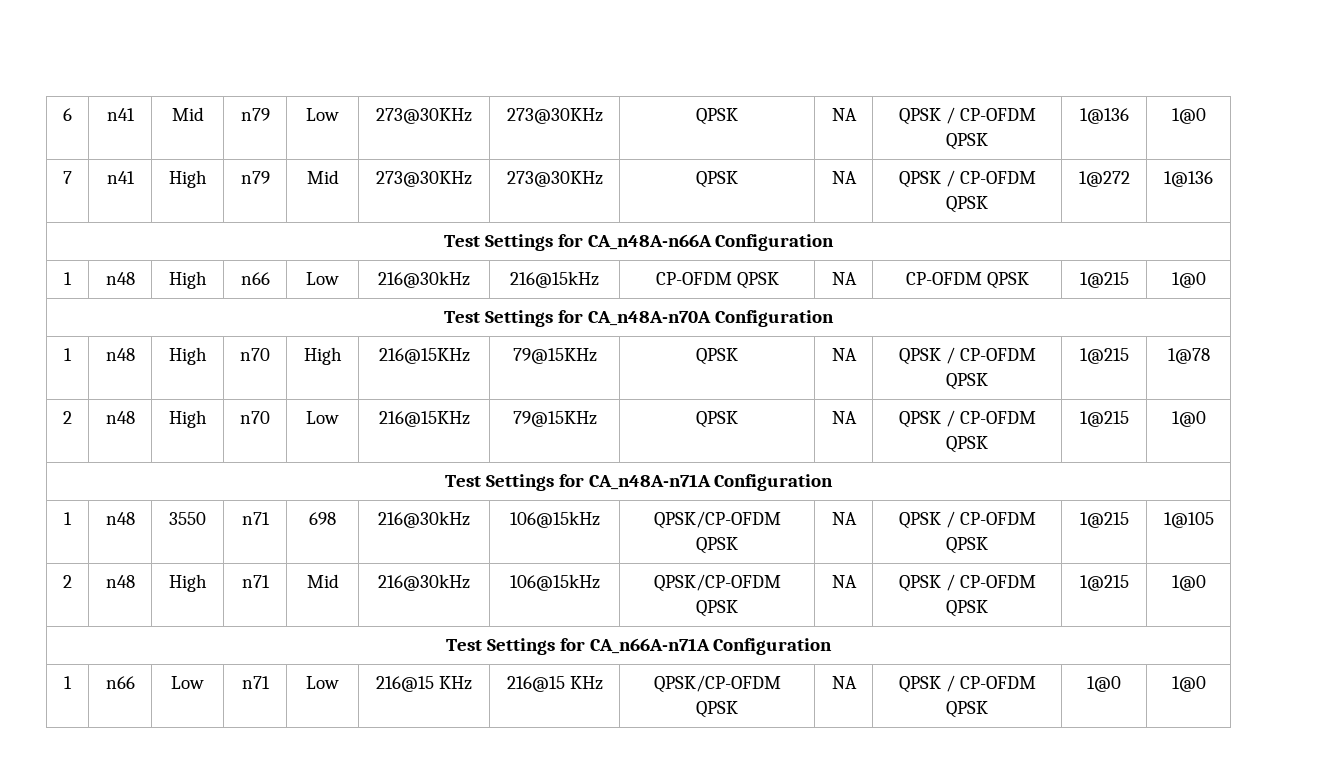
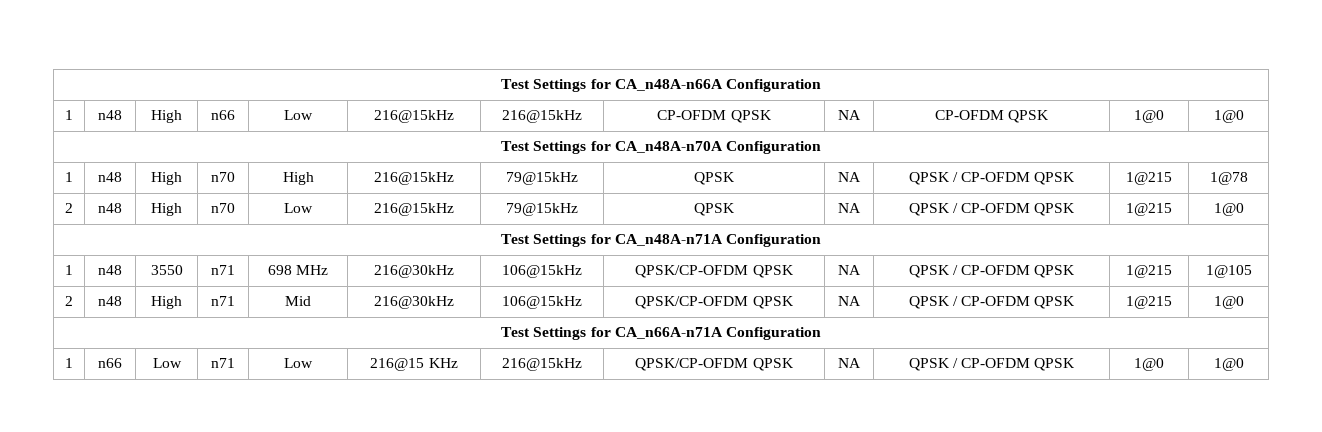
[63,108,72,121] [106,108,135,121] [171,107,204,121] [240,108,270,121] [306,108,339,121] [376,108,472,124] [506,108,603,124] [696,108,738,125] [831,108,857,121] [898,107,1036,125] [946,133,988,150] [1079,108,1129,124] [1171,108,1206,124] [63,171,72,184] [106,171,135,184] [168,170,207,188] [240,171,270,184] [306,170,339,184] [376,171,472,187] [506,171,603,187] [696,171,738,188] [831,171,857,184] [898,170,1036,188] [946,196,988,213] [1078,171,1130,187] [1164,171,1213,187] 6 | n41 | Mid | n79 | Low | 273@30KHz | 273@30KHz | QPSK | NA | QPSK / CP-OFDM QPSK | 1@136 | 1@0 // 7 | n41 | High | n79 | Mid | 273@30KHz | 273@30KHz | QPSK | NA | QPSK / CP-OFDM QPSK | 1@272 | 1@136 // -> (501, 84) none
[378,271,470,288] 216@30kHz -> [374,110,454,123] 216@15kHz
[1079,272,1129,288] 1@215 -> [1134,110,1164,123] 1@0
[378,348,470,364] [512,348,597,364] 216@15KHz | 79@15KHz -> [374,172,454,185] [506,172,578,185] 216@15kHz | 79@15kHz
[378,411,470,427] [512,411,597,427] 216@15KHz | 79@15KHz -> [374,203,454,216] [506,203,578,216] 216@15kHz | 79@15kHz
(336, 518) none -> [296,265,329,275] MHz
[506,676,603,692] 216@15 KHz -> [502,358,582,371] 216@15kHz

